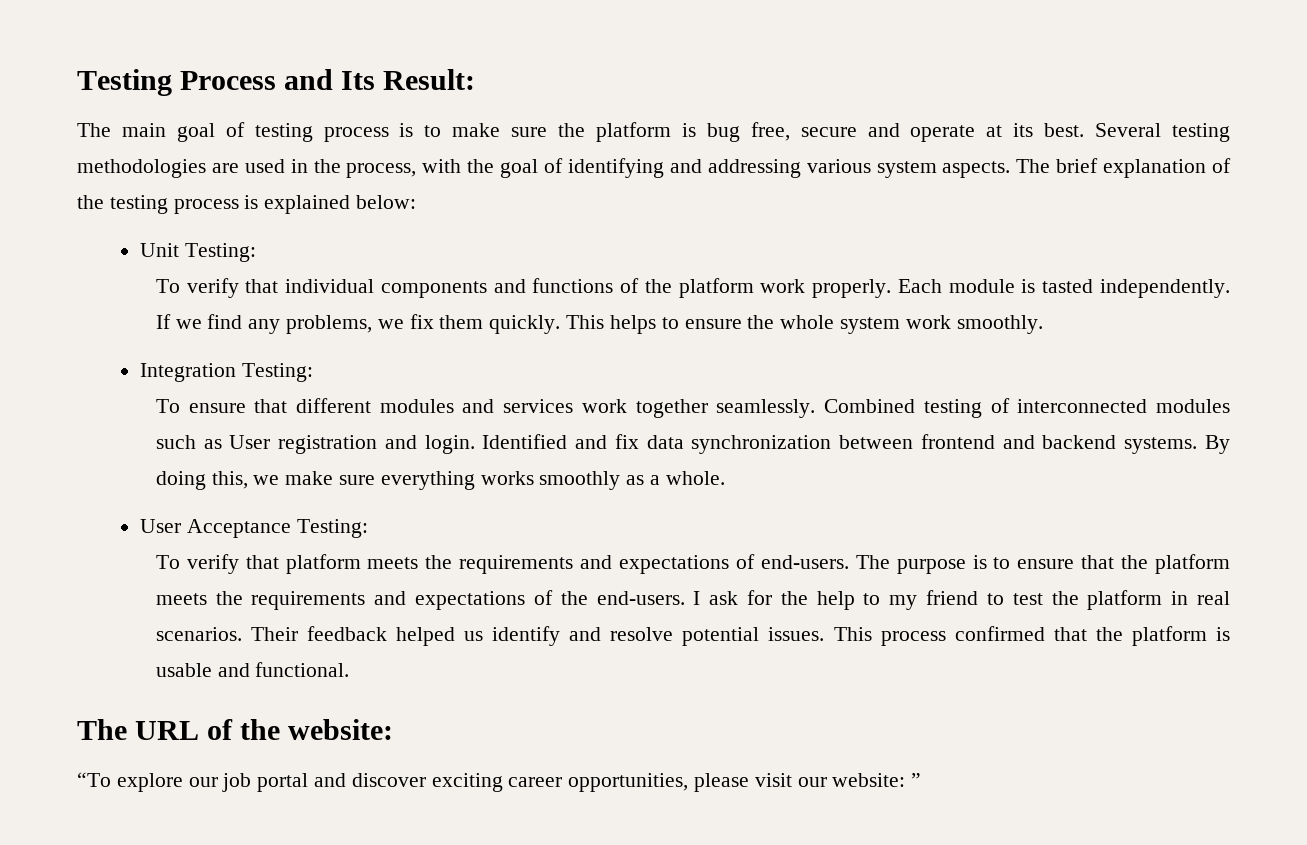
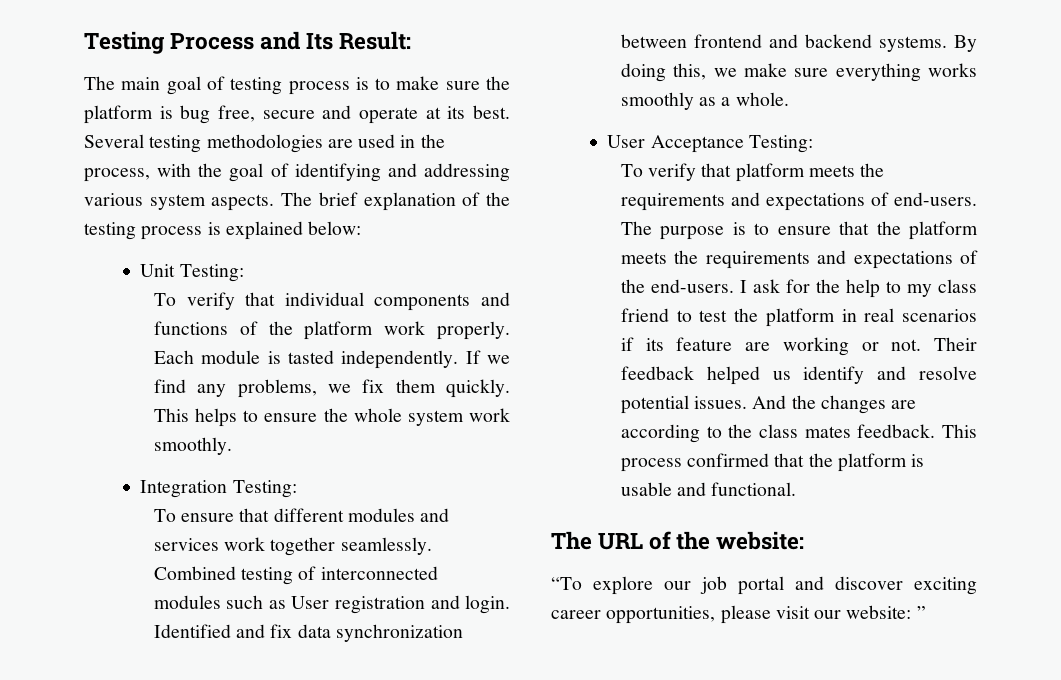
(918, 602) none -> [938,279,977,293] class
[155,627,242,641] scenarios. -> [902,309,977,322] [620,337,922,356] scenarios if its feature are working or not.
(825, 634) none -> [752,395,917,414] [620,424,936,443] And the changes are according to the class mates feedback.

